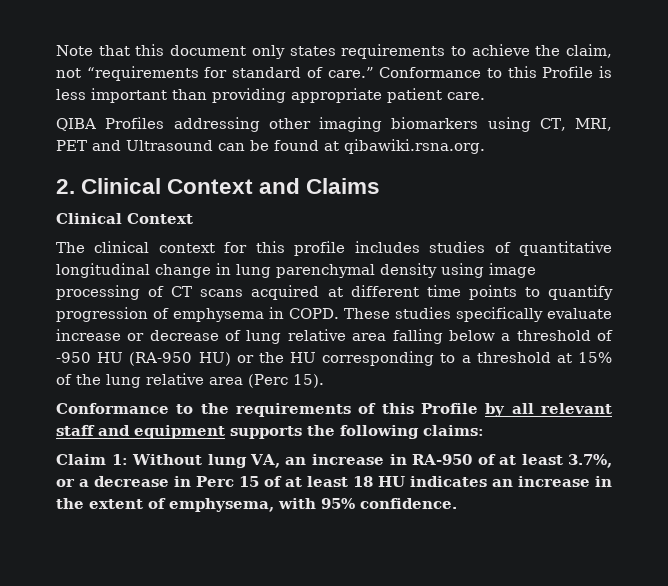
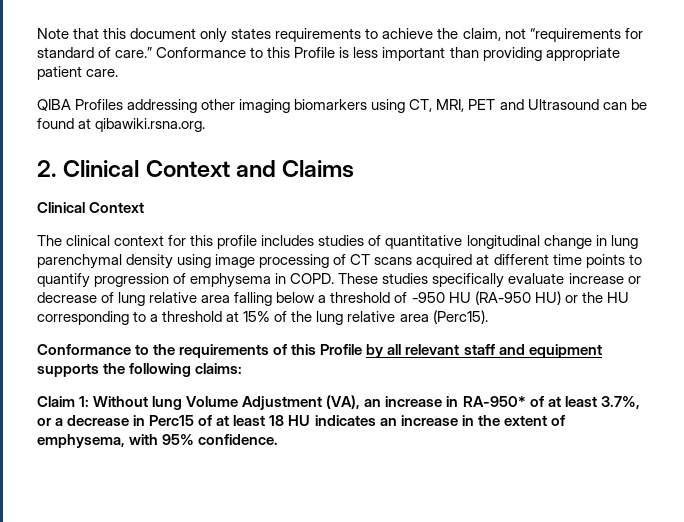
[248,374,324,388] (Perc 15). -> [432,310,488,324] (Perc15).
[250,454,472,468] VA, an increase in RA-950 -> [186,395,526,410] Volume Adjustment (VA), an increase in RA-950*
[196,476,259,487] Perc 15 -> [149,415,195,426] Perc15

